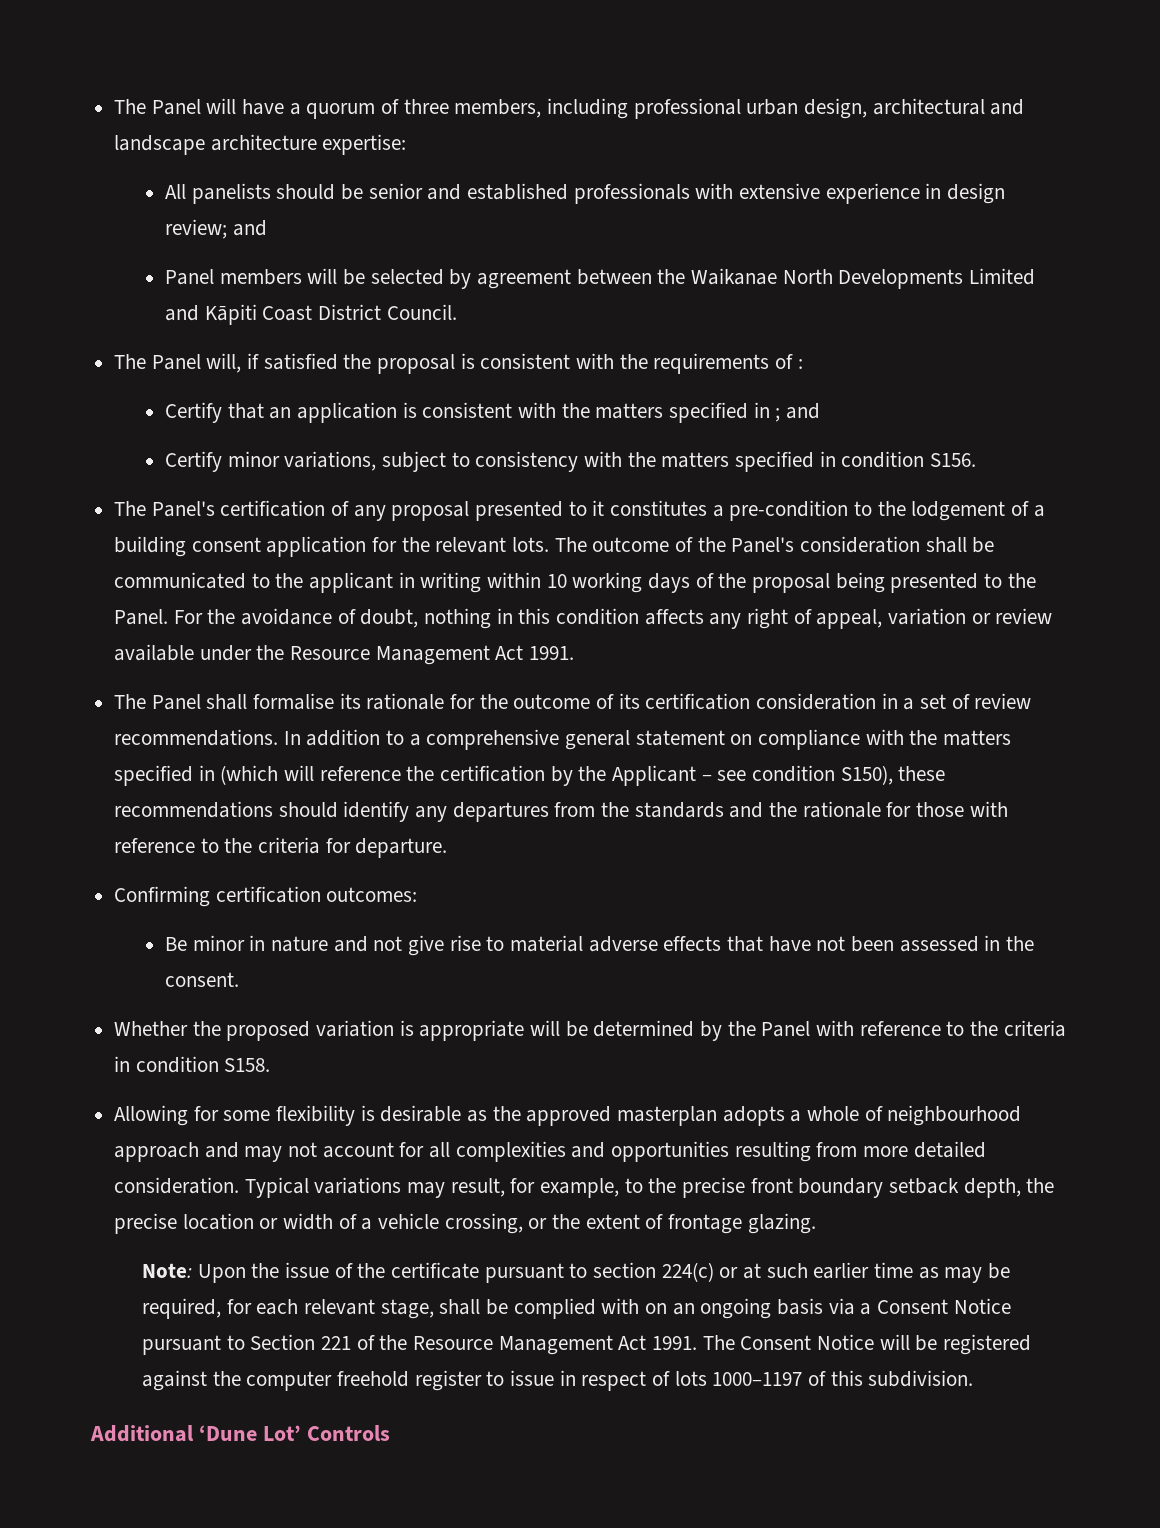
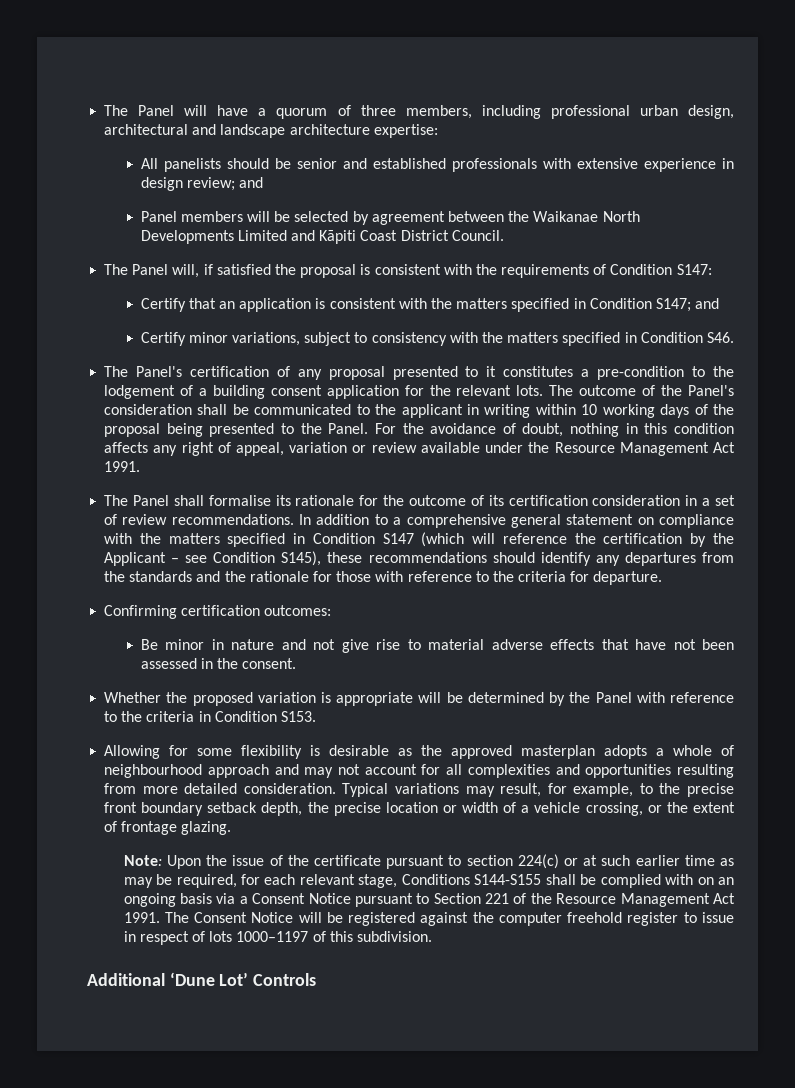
[797,359,803,369] : -> [610,264,712,275] Condition S147:
[775,408,781,422] ; -> [589,298,691,312] Condition S147;
[841,451,976,468] condition S156. -> [640,332,734,343] Condition S46.
(215, 773) none -> [312,533,414,544] Condition S147
[752,765,893,785] condition S150), -> [213,551,322,566] Condition S145),
[135,1056,271,1073] condition S158. -> [214,711,316,722] Condition S153.
(434, 1309) none -> [401,874,542,885] Conditions S144-S155

